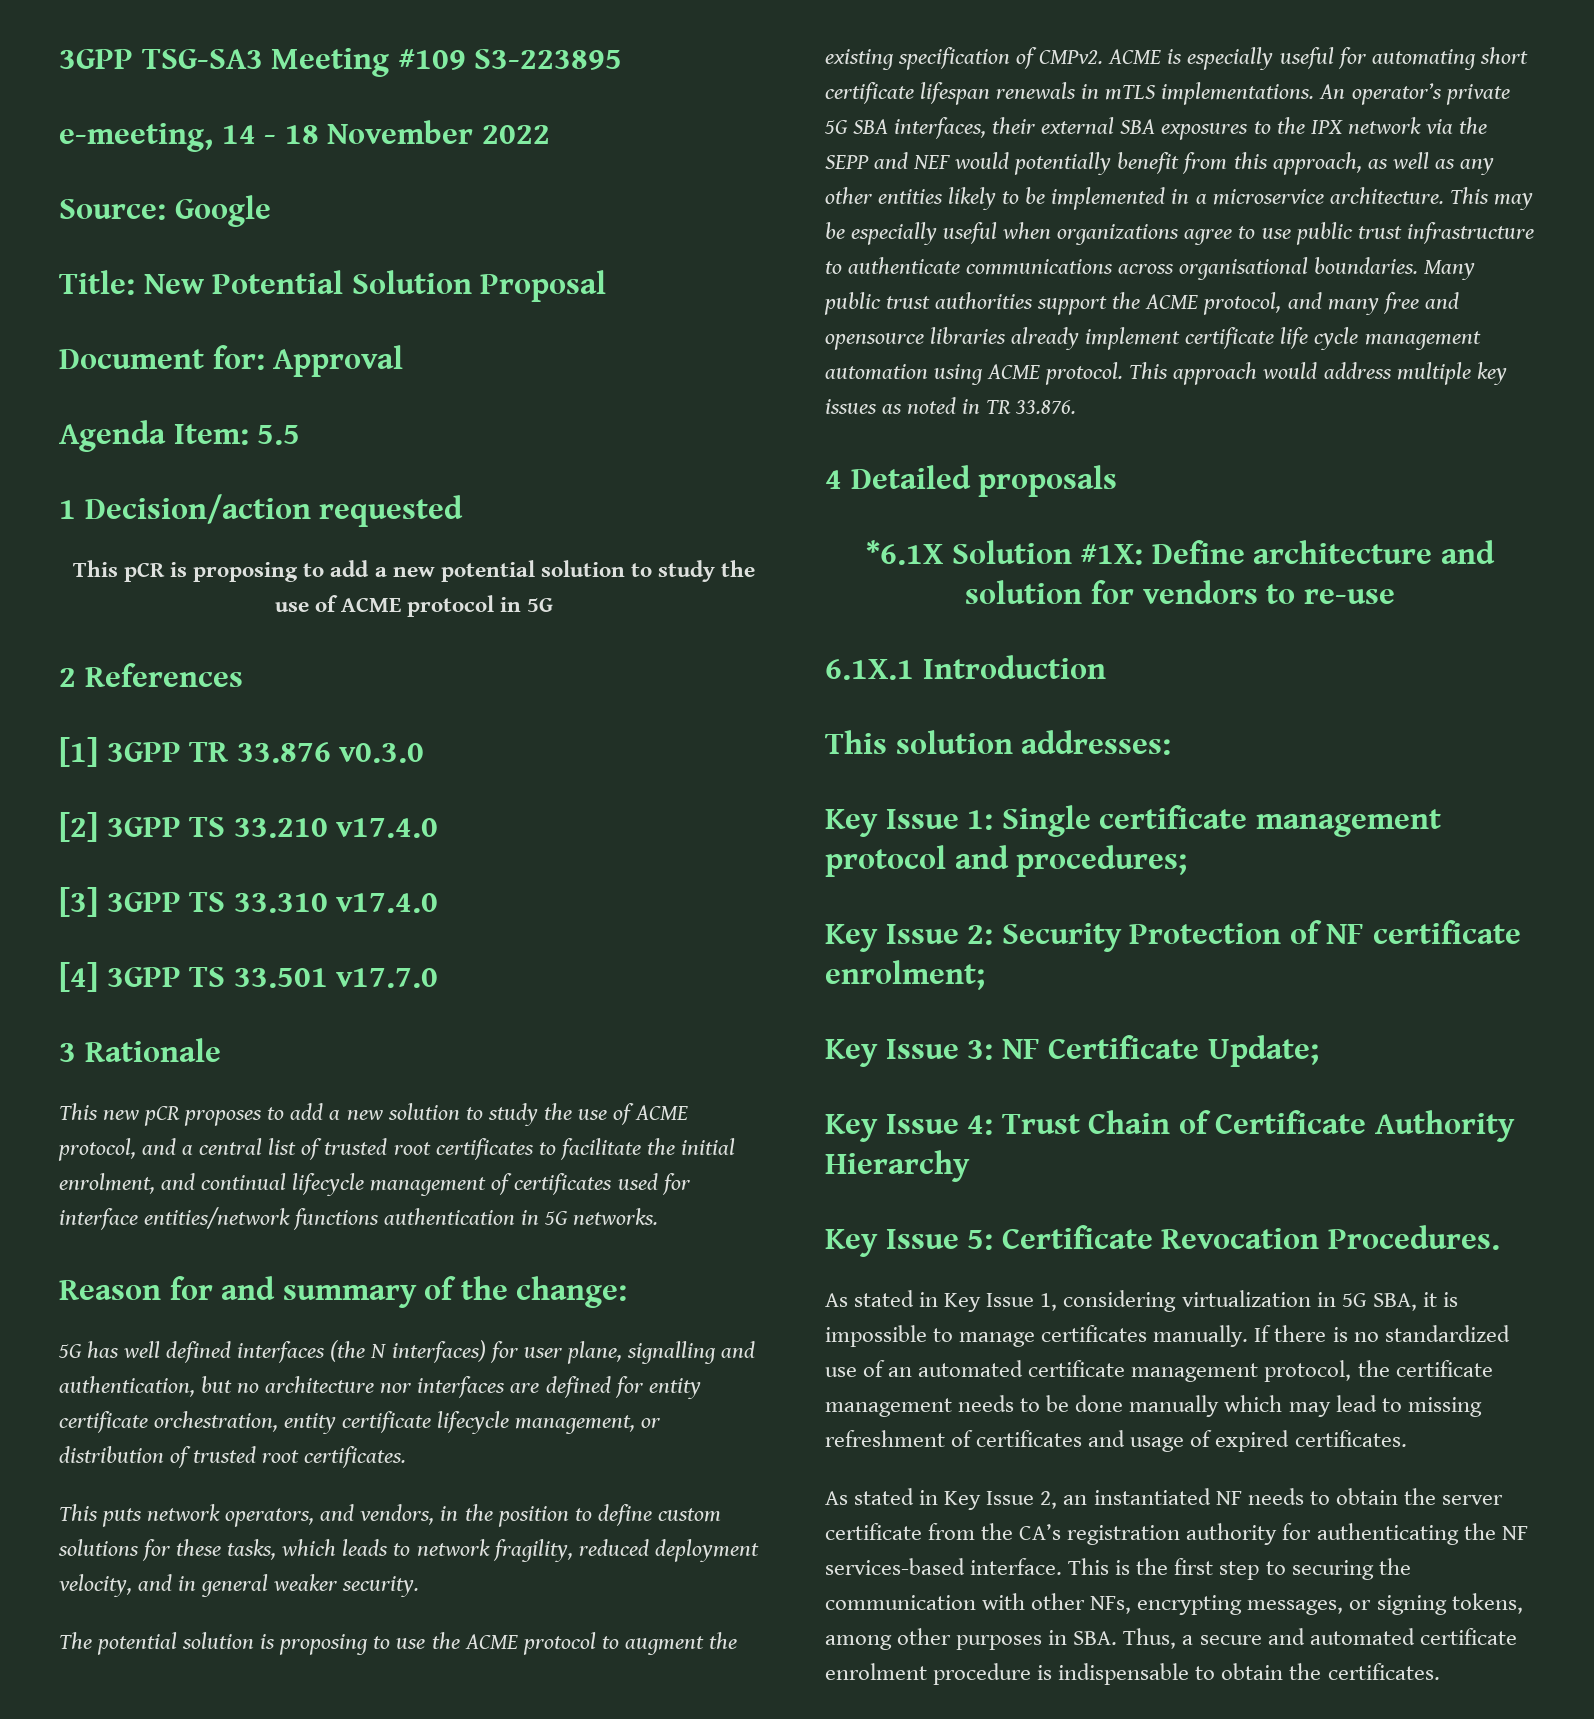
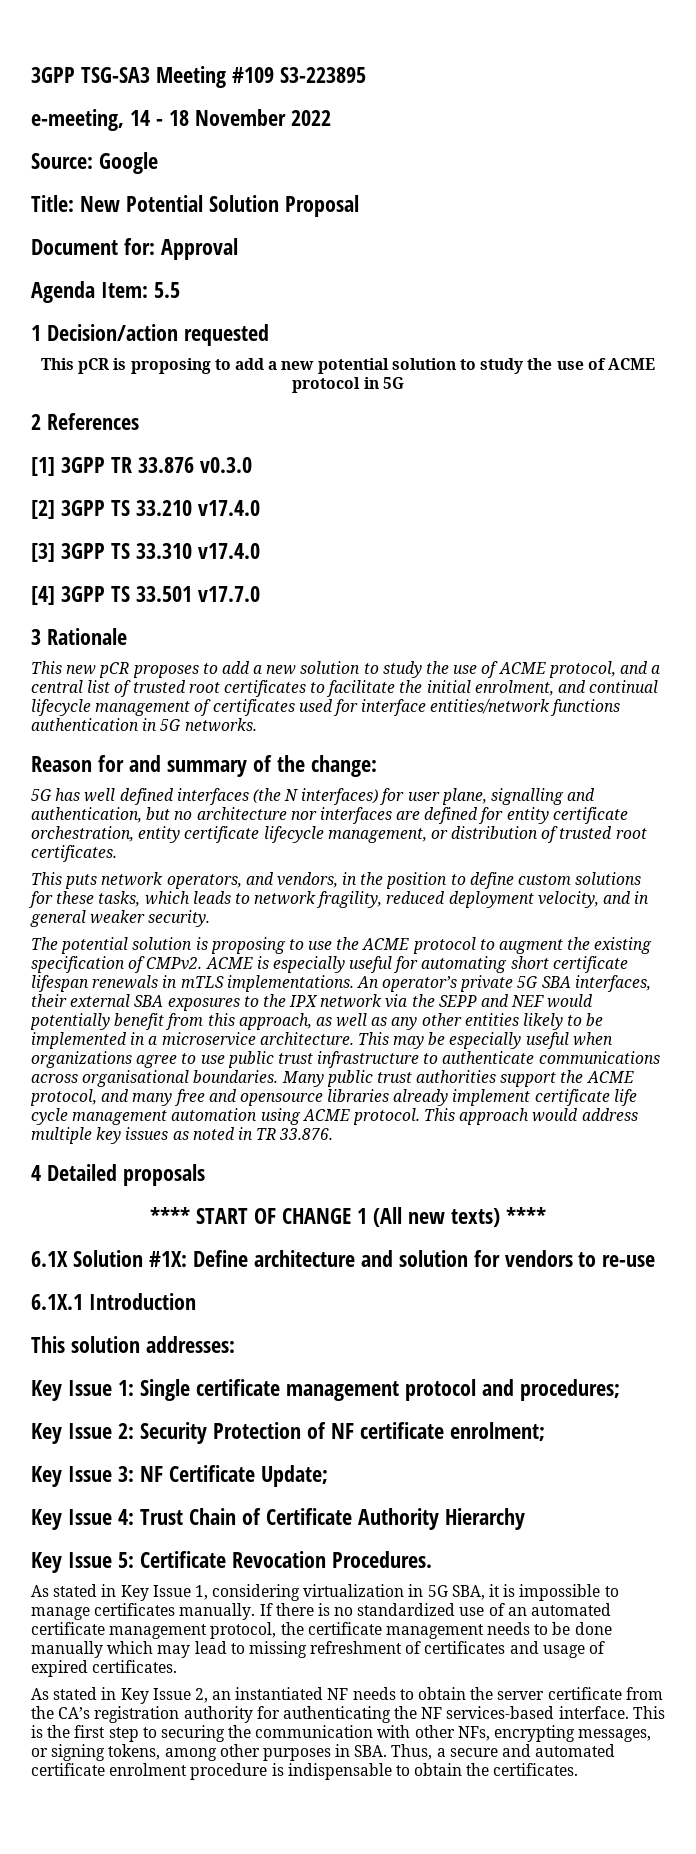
[866,540,944,565] *6.1X -> [150,1207,546,1227] [31,1251,68,1267] **** START OF CHANGE 1 (All new texts) **** // 6.1X

